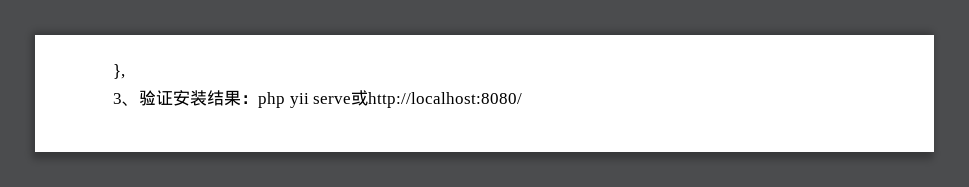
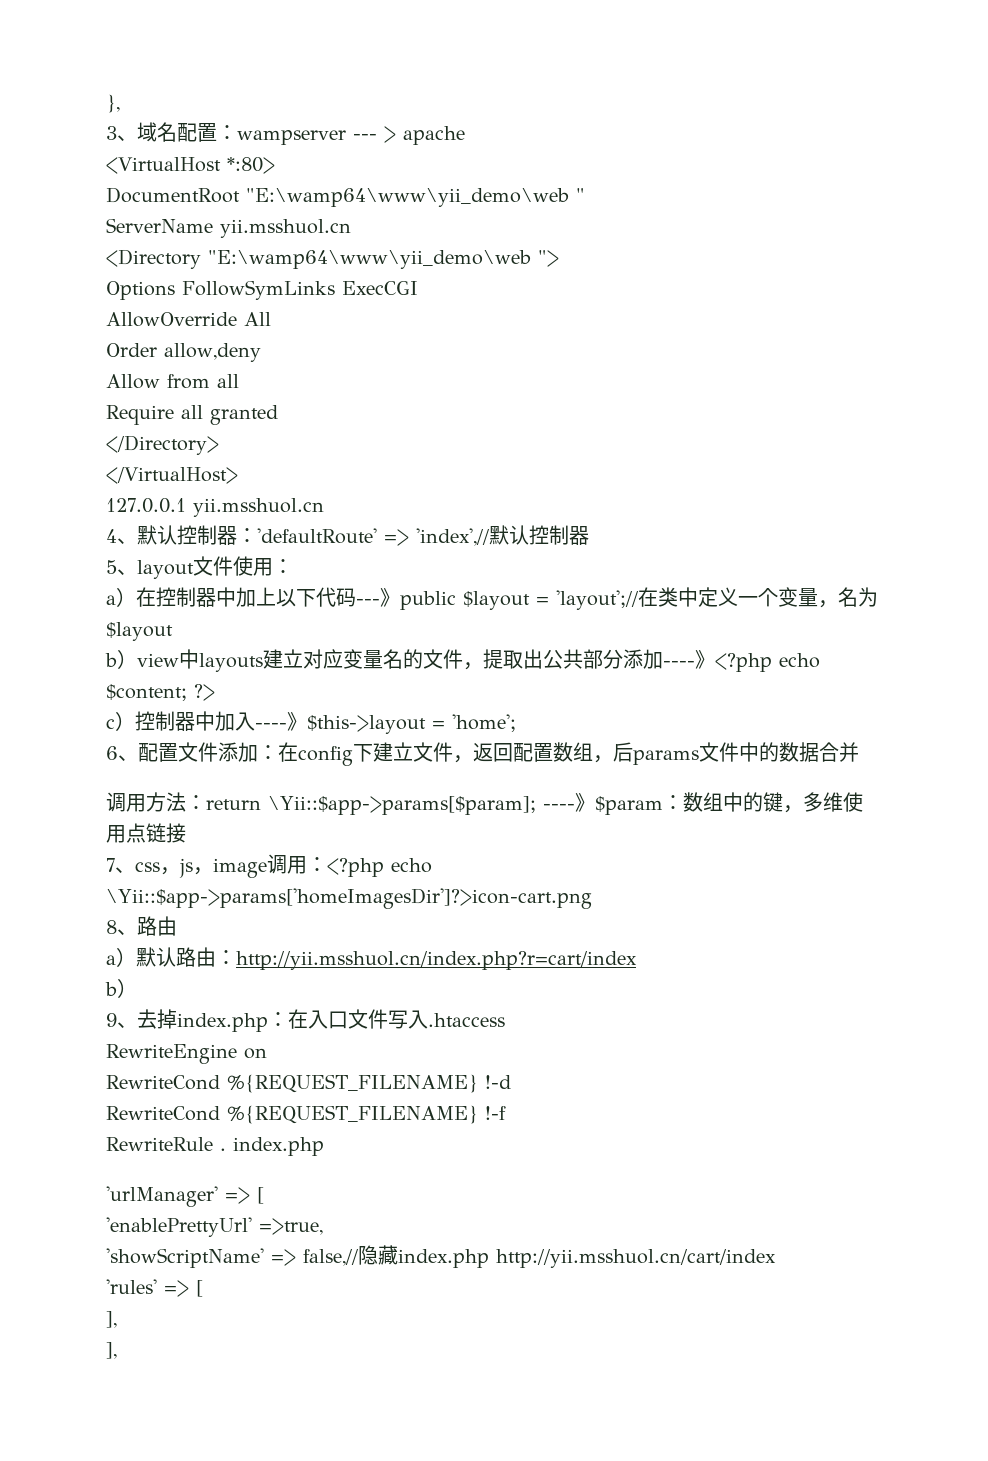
[139,90,523,108] 验证安装结果：php yii serve或http://localhost:8080/ -> [137,122,465,145] [106,157,275,174] [106,187,585,207] [106,218,351,238] [106,249,559,269] [106,280,418,300] [106,312,271,327] [106,343,261,362] [106,374,239,389] [106,405,278,425] [106,435,219,455] [106,467,238,484] [106,498,324,517] [106,525,589,546] [106,556,293,579] [106,587,878,610] [106,622,173,641] [105,649,820,672] [106,684,215,701] [106,711,516,734] [106,742,859,766] [106,792,863,815] [106,823,186,843] [106,854,432,878] [106,888,592,909] [106,916,177,936] [106,947,637,970] [105,978,137,998] [106,1009,505,1032] [106,1044,267,1064] [106,1074,511,1093] [106,1105,506,1124] [106,1137,324,1156] [106,1186,264,1207] [106,1217,323,1237] [106,1245,776,1268] [106,1279,203,1297] [106,1311,117,1328] [106,1342,117,1359] 域名配置：wampserver --- > apache // <VirtualHost *:80> // DocumentRoot "E:\wamp64\www\yii_demo\web " // ServerName yii.msshuol.cn // <Directory "E:\wamp64\www\yii_demo\web "> // Options FollowSymLinks ExecCGI // AllowOverride All // Order allow,deny // Allow from all // Require all granted // </Directory> // </VirtualHost> // 127.0.0.1 yii.msshuol.cn // 4、默认控制器：'defaultRoute' => 'index',//默认控制器 // 5、layout文件使用： // a）在控制器中加上以下代码---》public $layout = 'layout';//在类中定义一个变量，名为$layout // b）view中layouts建立对应变量名的文件，提取出公共部分添加----》<?php echo $content; ?> // c）控制器中加入----》$this->layout = 'home'; // 6、配置文件添加：在config下建立文件，返回配置数组，后params文件中的数据合并 // 调用方法：return \Yii::$app->params[$param]; ----》$param：数组中的键，多维使用点链接 // 7、css，js，image调用：<?php echo \Yii::$app->params['homeImagesDir']?>icon-cart.png // 8、路由 // a）默认路由：http://yii.msshuol.cn/index.php?r=cart/index // b） // 9、去掉index.php：在入口文件写入.htaccess // RewriteEngine on // RewriteCond %{REQUEST_FILENAME} !-d // RewriteCond %{REQUEST_FILENAME} !-f // RewriteRule . index.php // 'urlManager' => [ // 'enablePrettyUrl' =>true, // 'showScriptName' => false,//隐藏index.php http://yii.msshuol.cn/cart/index // 'rules' => [ // ], // ],

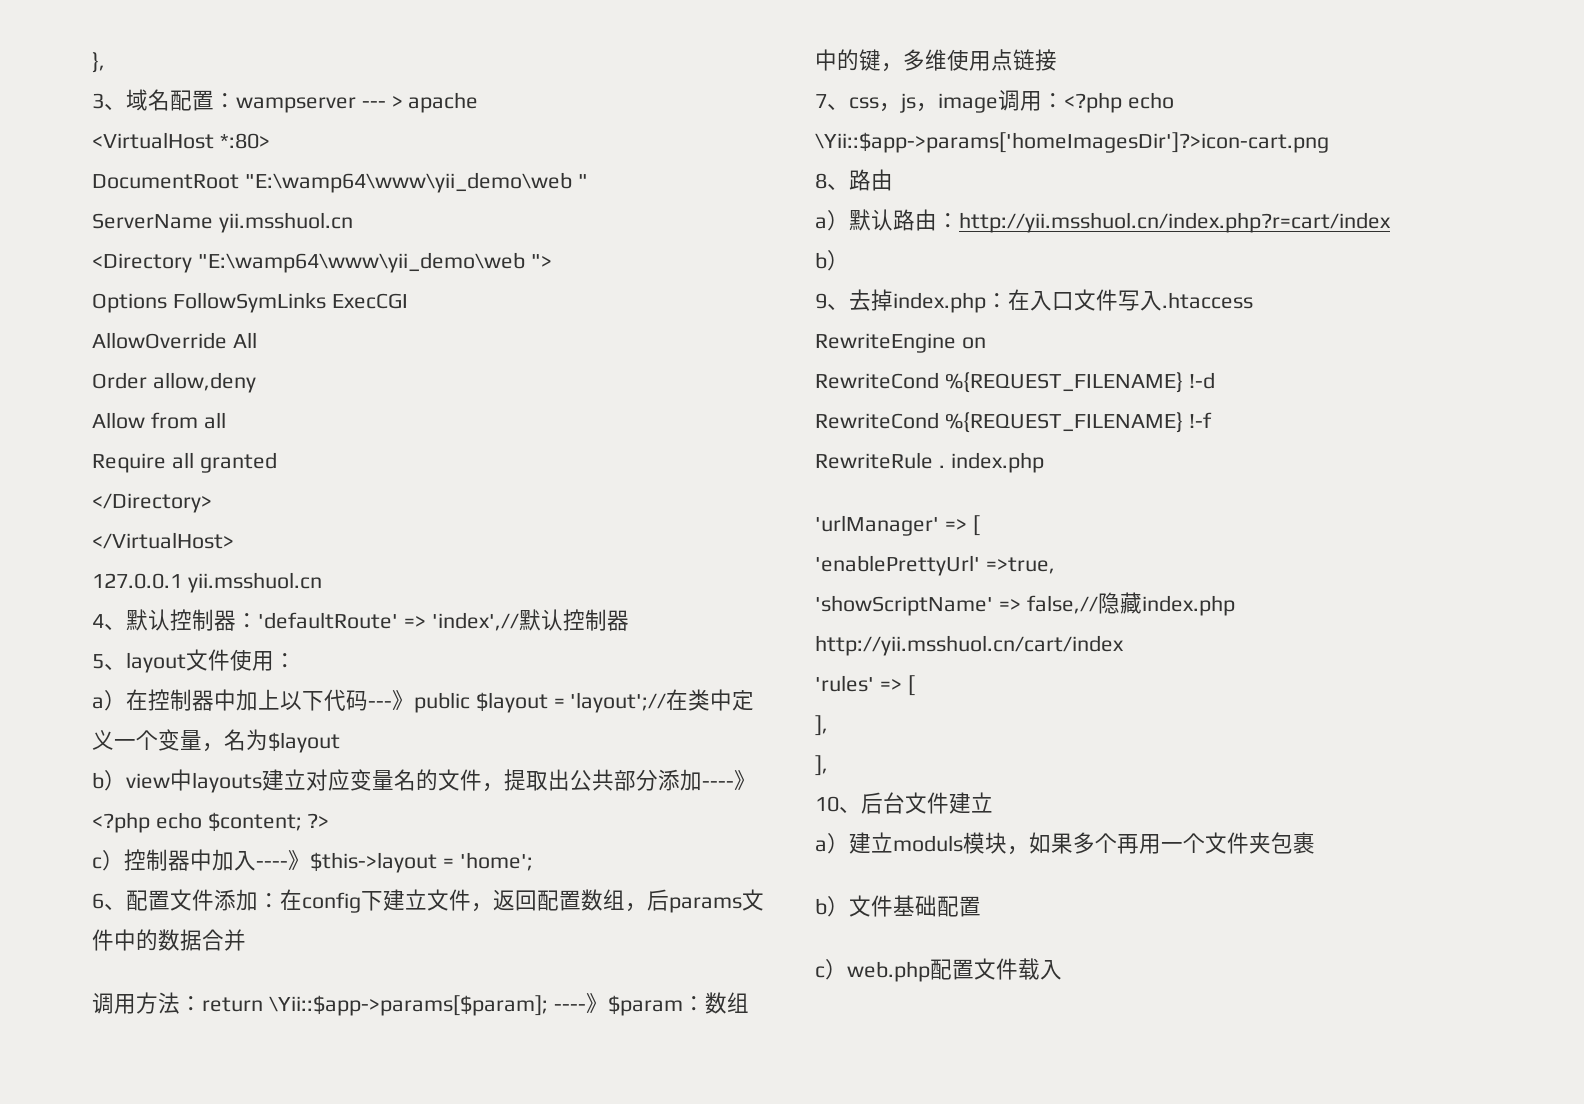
(117, 1350) none -> [815,792,993,814] [815,832,1315,855] [815,895,981,917] [815,958,1062,982] // 10、后台文件建立 // a）建立moduls模块，如果多个再用一个文件夹包裹 // b）文件基础配置 // c）web.php配置文件载入

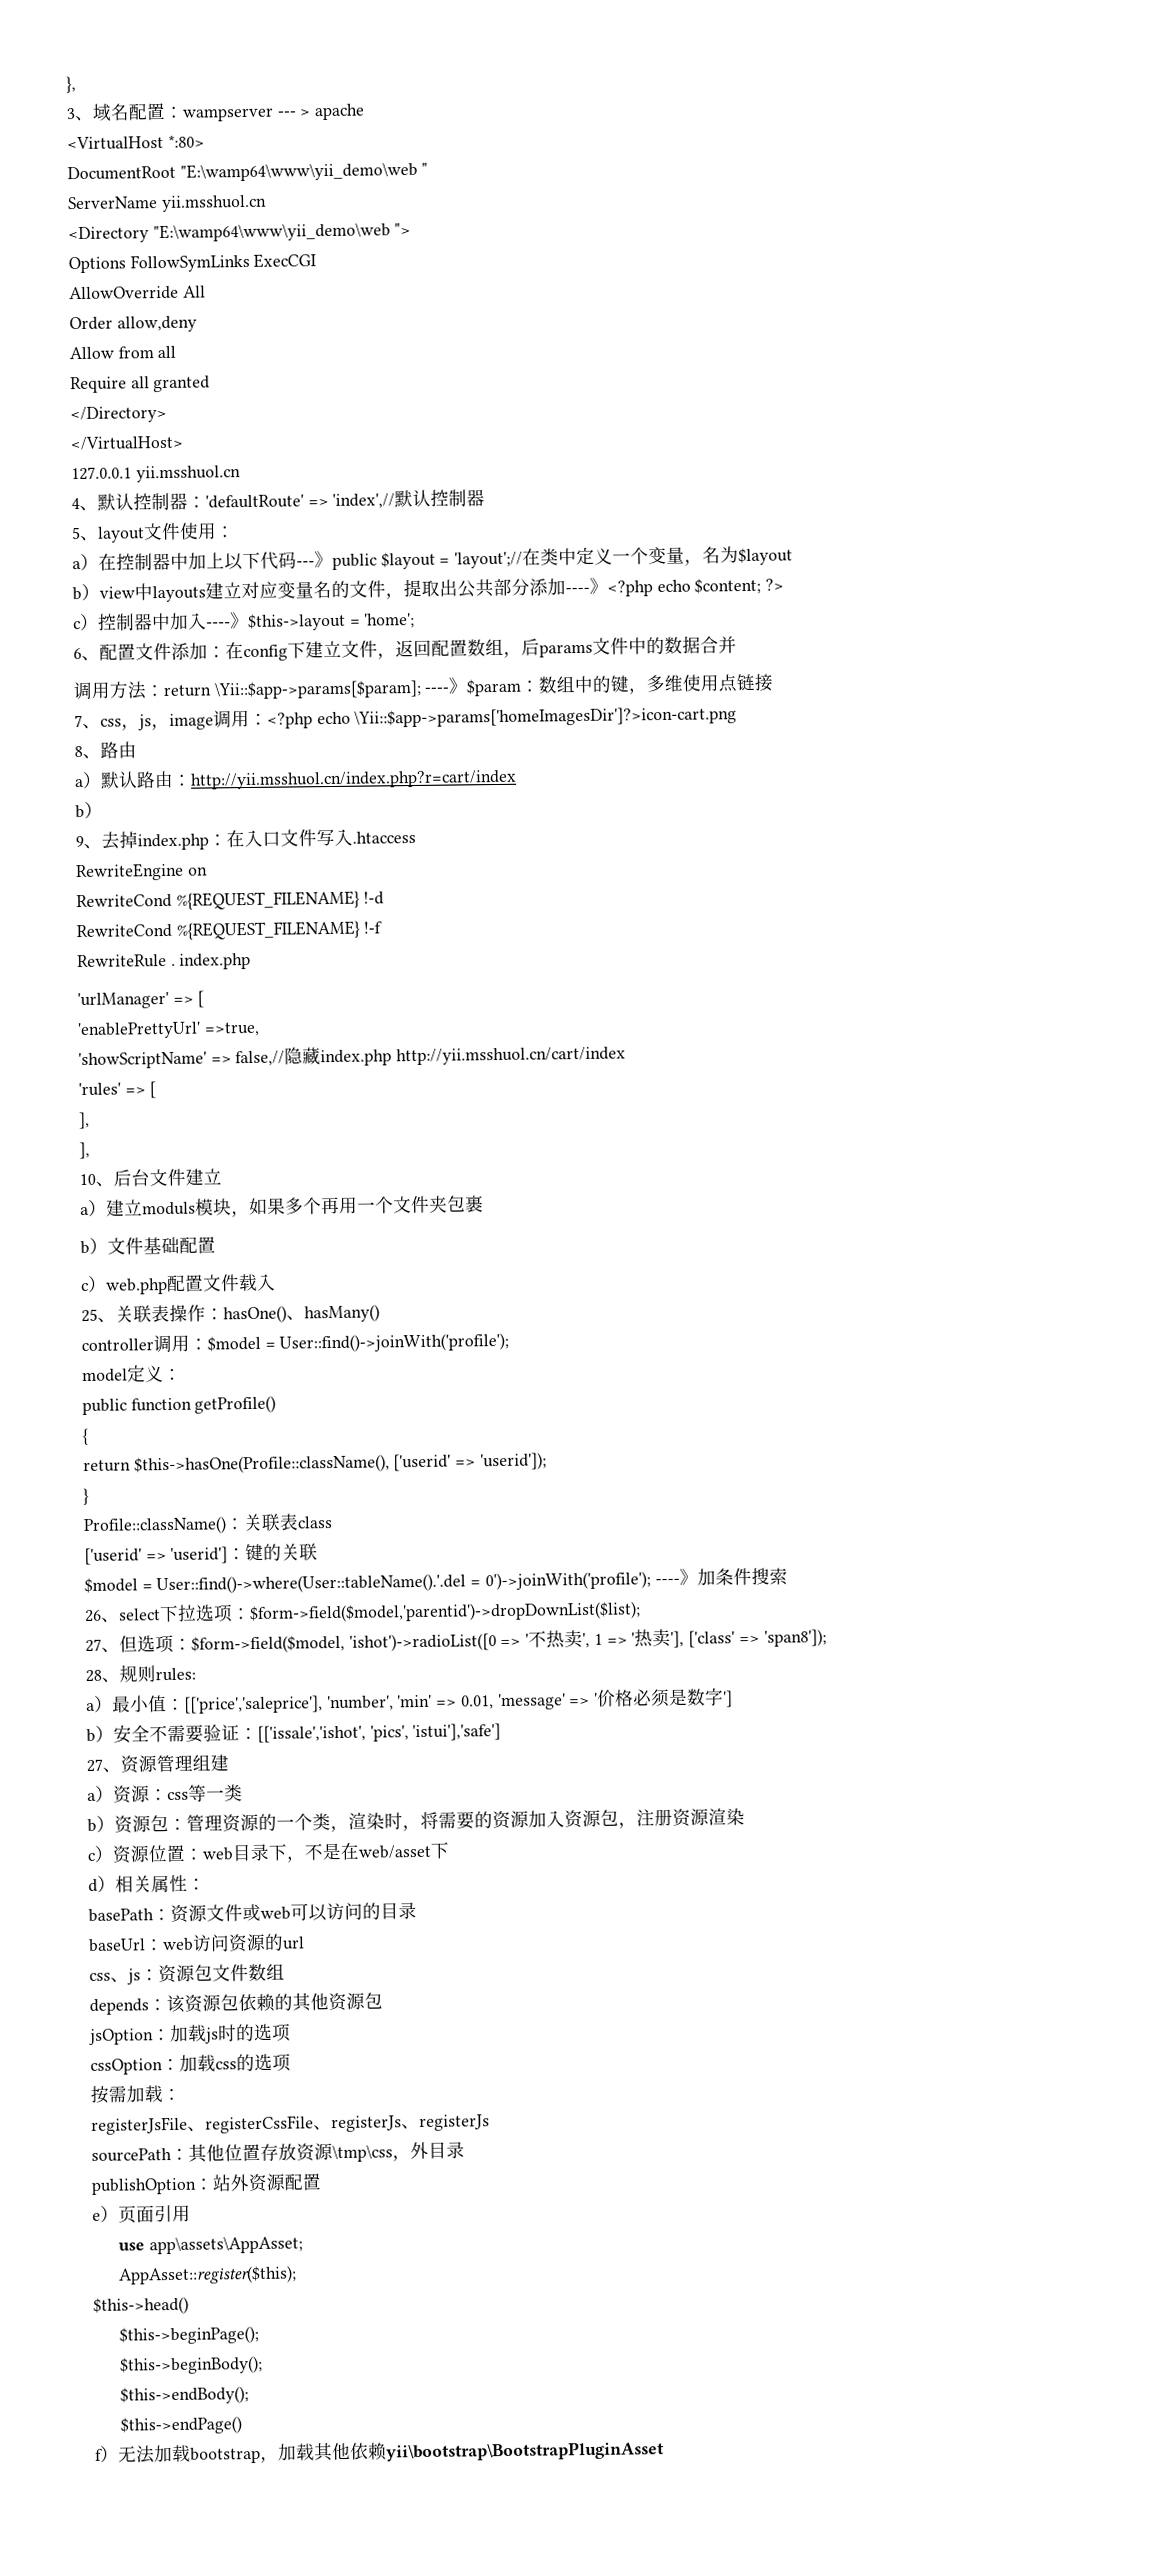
(1062, 970) none -> [81,1304,380,1324] [81,1332,510,1354] [82,1364,182,1383] [82,1395,277,1416] [82,1427,89,1446] [83,1452,547,1475] [83,1487,89,1506] [83,1513,333,1536] [84,1543,319,1566] [84,1567,788,1595] [84,1601,641,1624] [85,1628,827,1654] [85,1664,196,1683] [86,1687,734,1714] [86,1723,502,1744] [86,1754,229,1774] [87,1784,243,1804] [87,1808,745,1834] [87,1841,450,1864] [88,1874,206,1893] [88,1902,417,1924] [88,1933,305,1953] [89,1963,285,1985] [89,1992,383,2015] [89,2023,291,2045] [90,2053,291,2075] [90,2085,181,2104] [91,2114,490,2135] [91,2141,465,2163] [91,2173,322,2195] [92,2204,191,2224] [117,2235,303,2255] [117,2265,297,2285] [93,2296,189,2315] [118,2325,259,2345] [119,2355,263,2375] [119,2386,249,2405] [119,2416,242,2435] [95,2441,664,2464] // 25、关联表操作：hasOne()、hasMany() // controller调用：$model = User::find()->joinWith('profile'); // model定义： // public function getProfile() // { // return $this->hasOne(Profile::className(), ['userid' => 'userid']); // } // Profile::className()：关联表class // ['userid' => 'userid']：键的关联 // $model = User::find()->where(User::tableName().'.del = 0')->joinWith('profile'); ----》加条件搜索 // 26、select下拉选项：$form->field($model,'parentid')->dropDownList($list); // 27、但选项：$form->field($model, 'ishot')->radioList([0 => '不热卖', 1 => '热卖'], ['class' => 'span8']); // 28、规则rules: // a）最小值：[['price','saleprice'], 'number', 'min' => 0.01, 'message' => '价格必须是数字'] // b）安全不需要验证：[['issale','ishot', 'pics', 'istui'],'safe'] // 27、资源管理组建 // a）资源：css等一类 // b）资源包：管理资源的一个类，渲染时，将需要的资源加入资源包，注册资源渲染 // c）资源位置：web目录下，不是在web/asset下 // d）相关属性： // basePath：资源文件或web可以访问的目录 // baseUrl：web访问资源的url // css、js：资源包文件数组 // depends：该资源包依赖的其他资源包 // jsOption：加载js时的选项 // cssOption：加载css的选项 // 按需加载： // registerJsFile、registerCssFile、registerJs、registerJs // sourcePath：其他位置存放资源\tmp\css，外目录 // publishOption：站外资源配置 // e）页面引用 // use app\assets\AppAsset; // AppAsset::register($this); // $this->head() // $this->beginPage(); // $this->beginBody(); // $this->endBody(); // $this->endPage() // f）无法加载bootstrap，加载其他依赖yii\bootstrap\BootstrapPluginAsset

